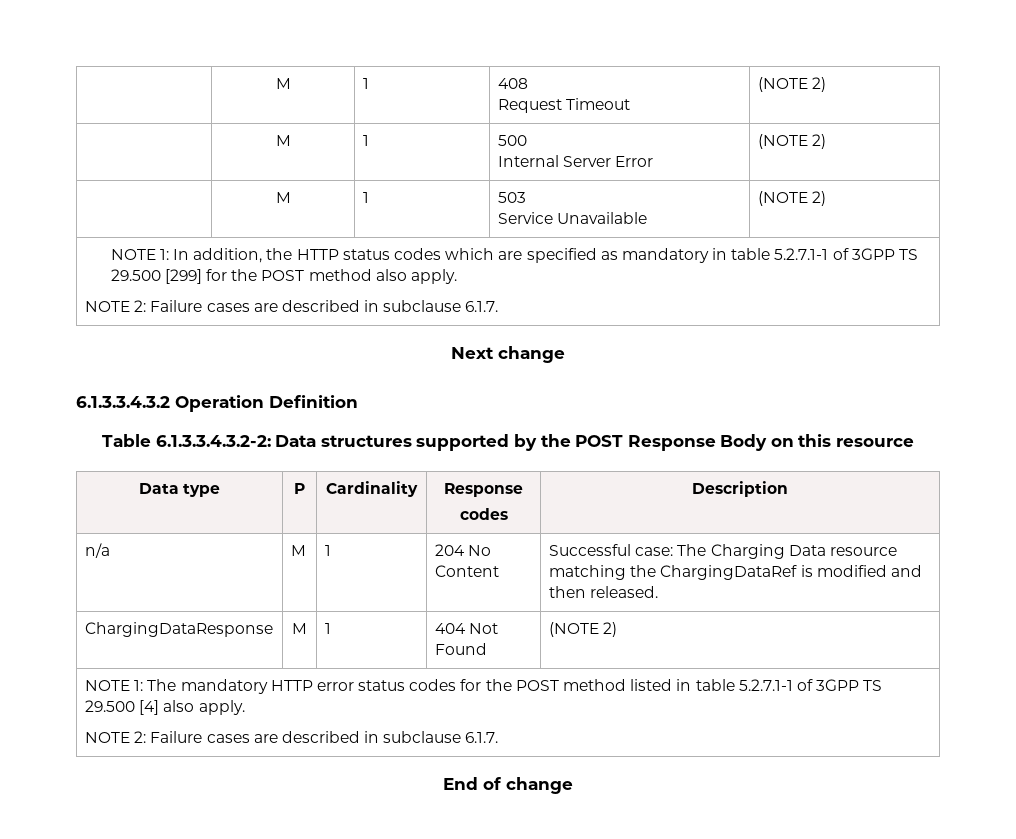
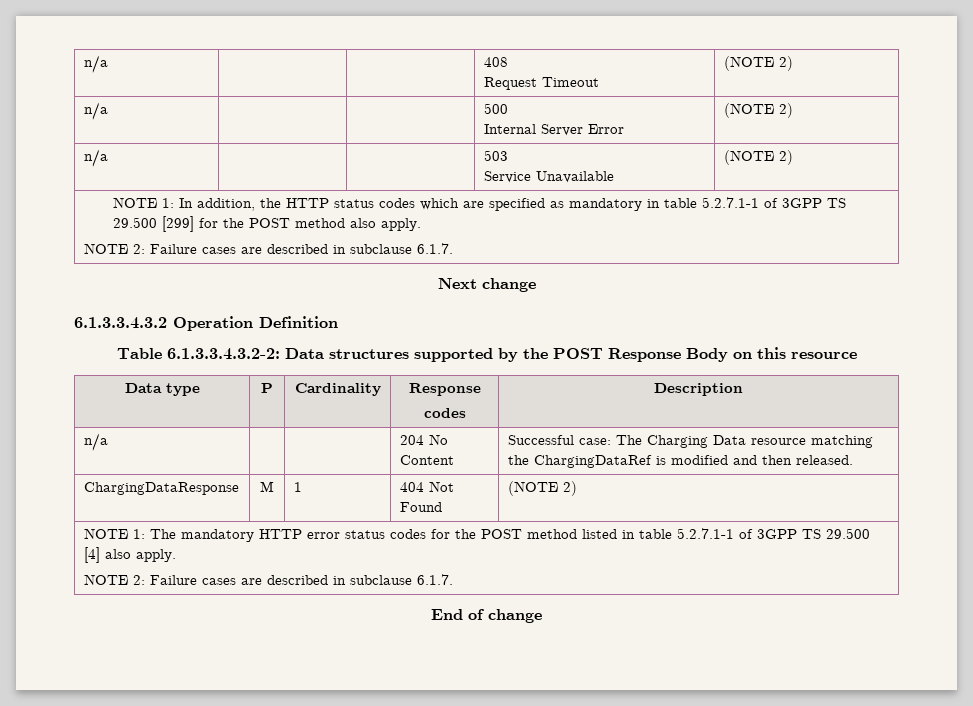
[275,78,291,89] [362,78,369,89] | M | 1 -> [83,55,108,73] n/a | |
[275,135,291,146] [362,135,369,146] | M | 1 -> [83,102,108,120] n/a | |
[275,192,291,203] [362,192,369,203] | M | 1 -> [83,149,108,167] n/a | |
[290,545,306,556] [324,545,331,556] M | 1 -> (108, 442) |

